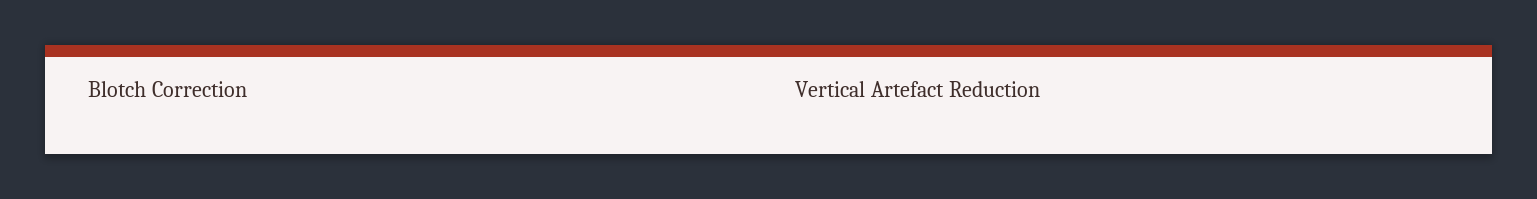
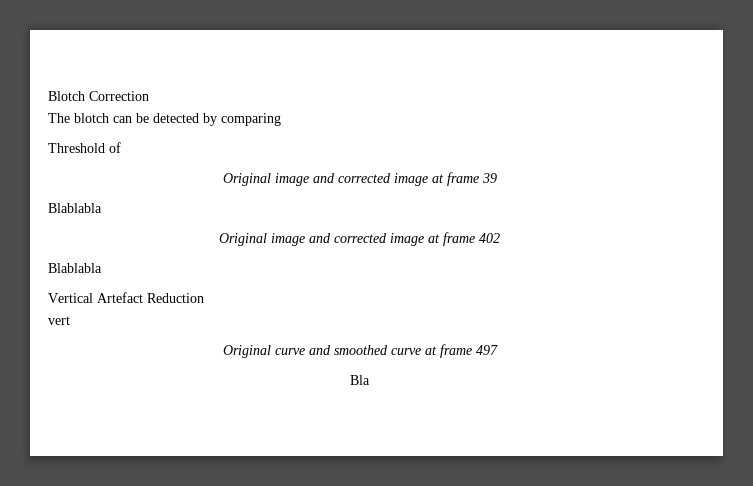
[795,81,1040,97] Vertical Artefact Reduction -> [48,113,281,126] [48,142,121,153] [222,172,497,186] [48,203,102,213] [219,232,500,246] [48,263,102,273] [48,292,204,303] [48,316,70,325] [222,344,498,358] [350,375,370,385] The blotch can be detected by comparing // Threshold of // Original image and corrected image at frame 39 // Blablabla // Original image and corrected image at frame 402 // Blablabla // Vertical Artefact Reduction // vert // Original curve and smoothed curve at frame 497 // Bla

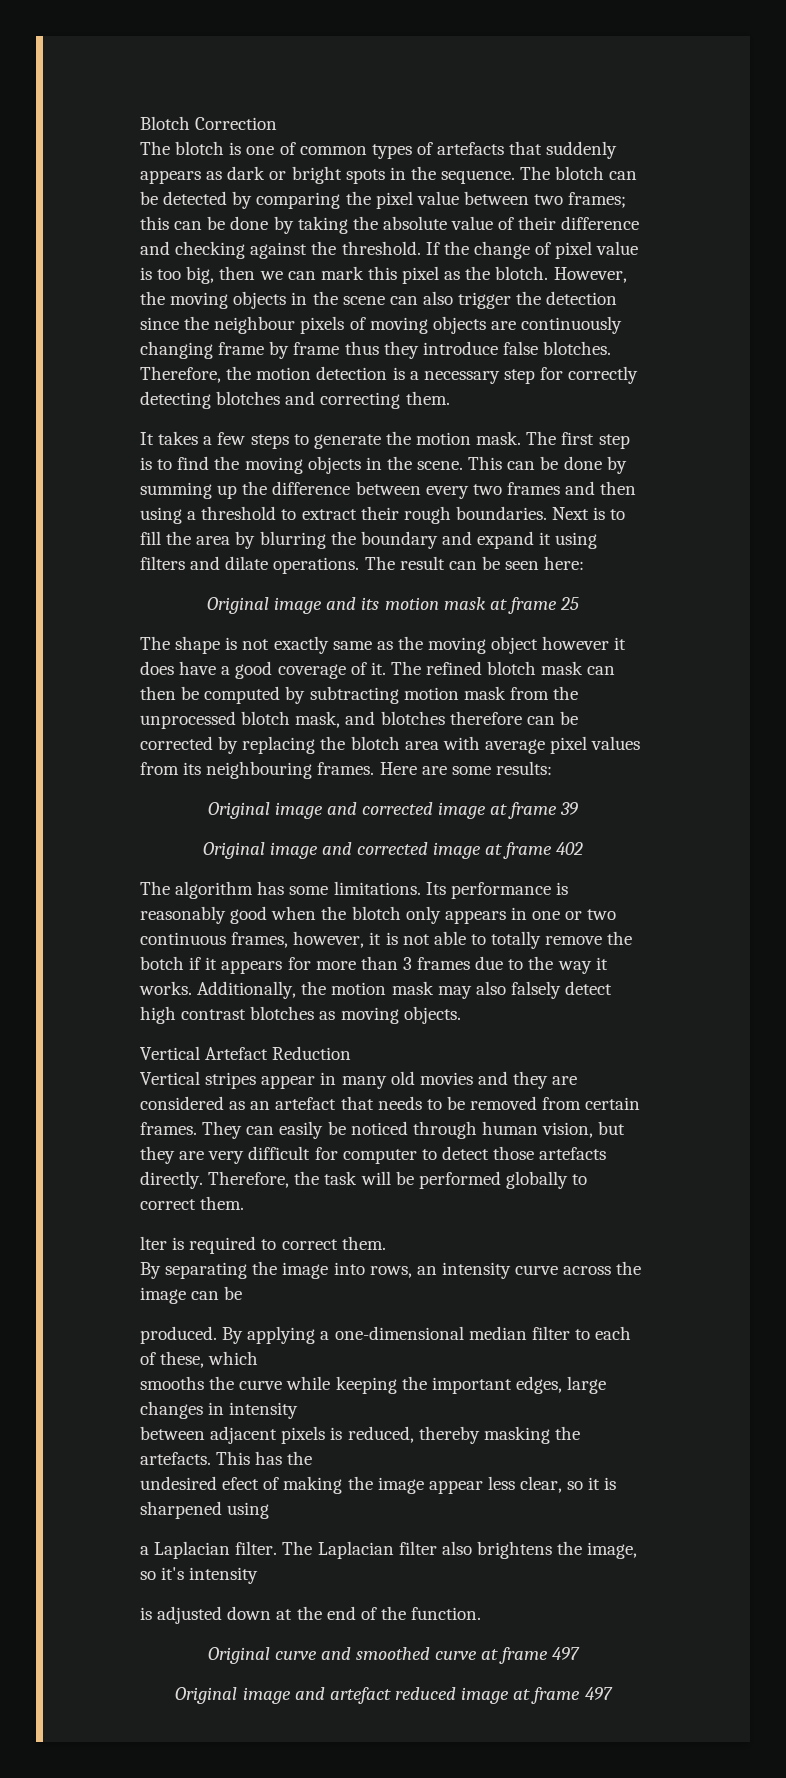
(109, 118) none -> [229,141,618,159] [140,166,605,184] is one of common types of artefacts that suddenly appears as dark or bright spots in the sequence. The blotch
[48,142,121,153] // Threshold of -> [345,191,627,209] [140,216,640,234] [140,241,639,259] [140,266,627,284] [140,291,618,309] [140,316,623,334] [140,341,612,359] [140,366,639,384] [140,391,450,409] [140,431,630,449] [140,456,627,474] [140,481,637,499] [140,506,626,524] [140,531,598,549] [140,556,585,574] [206,597,580,614] [140,636,627,654] [140,661,616,679] [140,686,579,704] [140,711,578,729] [140,736,641,754] [140,761,552,779] the pixel value between two frames; this can be done by taking the absolute value of their difference and checking against the threshold. If the change of pixel value is too big, then we can mark this pixel as the blotch. However, the moving objects in the scene can also trigger the detection since the neighbour pixels of moving objects are continuously changing frame by frame thus they introduce false blotches. Therefore, the motion detection is a necessary step for correctly detecting blotches and correcting them. // It takes a few steps to generate the motion mask. The first step is to find the moving objects in the scene. This can be done by summing up the difference between every two frames and then using a threshold to extract their rough boundaries. Next is to fill the area by blurring the boundary and expand it using filters and dilate operations. The result can be seen here: // Original image and its motion mask at frame 25 // The shape is not exactly same as the moving object however it does have a good coverage of it. The refined blotch mask can then be computed by subtracting motion mask from the unprocessed blotch mask, and blotches therefore can be corrected by replacing the blotch area with average pixel values from its neighbouring frames. Here are some results:
[48,203,102,213] // Blablabla -> (579, 808) none
[48,263,102,273] [48,292,204,303] [48,316,70,325] Blablabla // Vertical Artefact Reduction // vert -> [140,881,568,899] [140,906,617,924] [140,931,633,949] [140,956,608,974] [139,981,613,999] [140,1006,461,1024] [140,1046,352,1060] [140,1071,578,1089] [140,1096,641,1110] [140,1121,626,1139] [140,1146,607,1164] [140,1171,588,1189] [140,1196,245,1210] [140,1236,386,1254] [140,1261,642,1279] [140,1286,243,1304] [140,1326,632,1344] [140,1351,259,1368] [140,1376,607,1394] [140,1401,299,1419] [140,1426,580,1444] [140,1451,313,1465] [140,1476,617,1494] [140,1501,270,1519] [140,1541,638,1559] [140,1567,259,1584] [140,1606,482,1624] The algorithm has some limitations. Its performance is reasonably good when the blotch only appears in one or two continuous frames, however, it is not able to totally remove the botch if it appears for more than 3 frames due to the way it works. Additionally, the motion mask may also falsely detect high contrast blotches as moving objects. // Vertical Artefact Reduction // Vertical stripes appear in many old movies and they are considered as an artefact that needs to be removed from certain frames. They can easily be noticed through human vision, but they are very difficult for computer to detect those artefacts directly. Therefore, the task will be performed globally to correct them. // lter is required to correct them. // By separating the image into rows, an intensity curve across the image can be // produced. By applying a one-dimensional median filter to each of these, which // smooths the curve while keeping the important edges, large changes in intensity // between adjacent pixels is reduced, thereby masking the artefacts. This has the // undesired efect of making the image appear less clear, so it is sharpened using // a Laplacian filter. The Laplacian filter also brightens the image, so it's intensity // is adjusted down at the end of the function.
[350,375,370,385] Bla -> [175,1687,613,1704] Original image and artefact reduced image at frame 497

